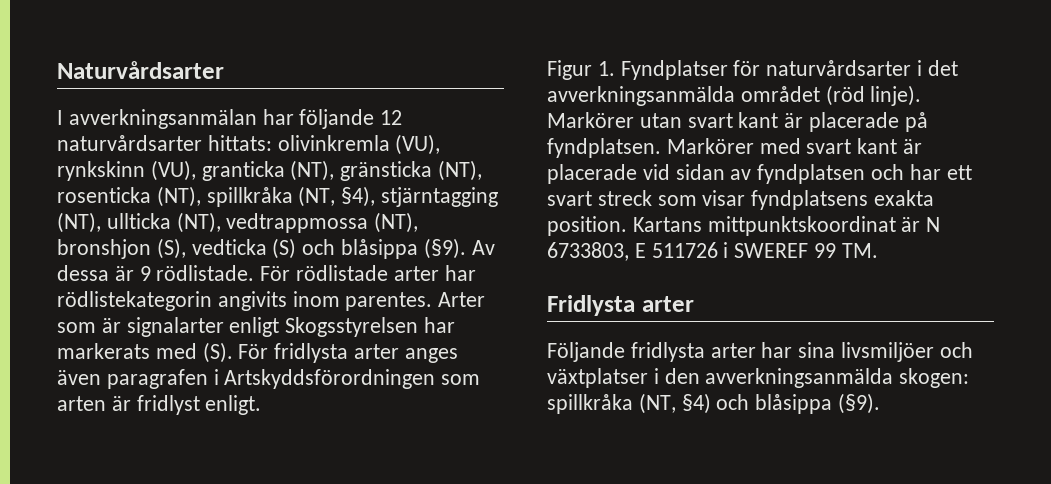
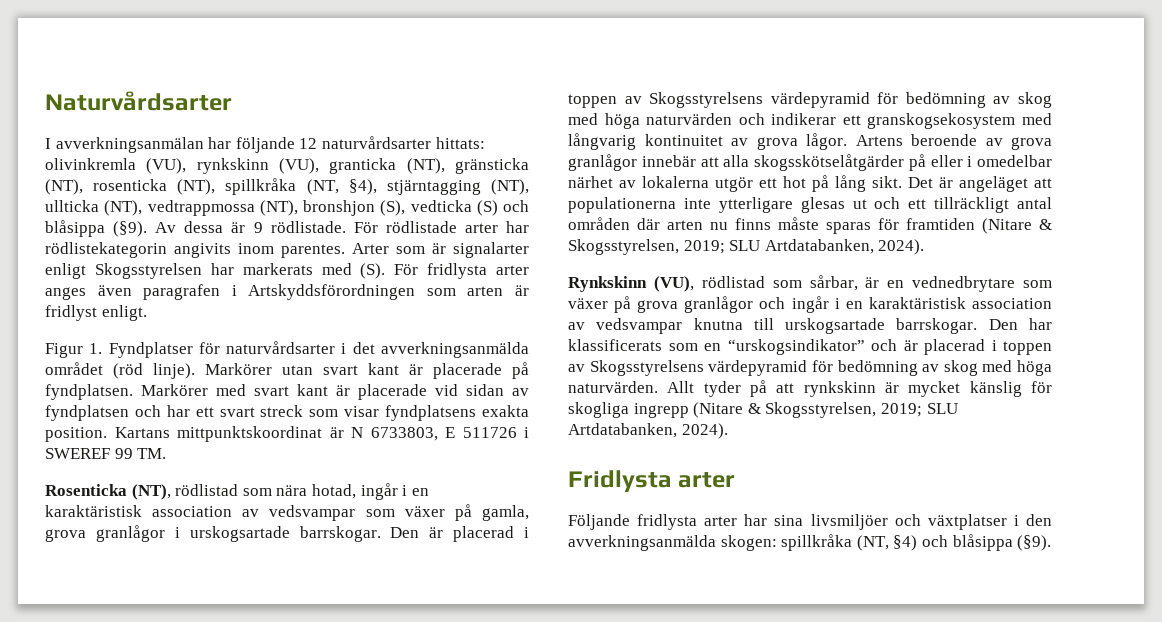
(878, 250) none -> [45,483,429,500] [45,504,530,521] [45,525,529,542] [568,92,1052,108] [568,113,1052,129] [568,133,1052,150] [568,154,1052,171] [568,175,1052,192] [568,197,1052,213] [568,217,1052,234] [568,239,925,255] [568,275,1052,292] [568,296,1052,313] [568,318,1052,334] [568,339,1052,355] [568,360,1052,376] [568,380,1052,397] [568,402,958,418] [568,423,728,439] // Rosenticka (NT), rödlistad som nära hotad, ingår i en karaktäristisk association av vedsvampar som växer på gamla, grova granlågor i urskogsartade barrskogar. Den är placerad i toppen av Skogsstyrelsens värdepyramid för bedömning av skog med höga naturvärden och indikerar ett granskogsekosystem med långvarig kontinuitet av grova lågor. Artens beroende av grova granlågor innebär att alla skogsskötselåtgärder på eller i omedelbar närhet av lokalerna utgör ett hot på lång sikt. Det är angeläget att populationerna inte ytterligare glesas ut och ett tillräckligt antal områden där arten nu finns måste sparas för framtiden (Nitare & Skogsstyrelsen, 2019; SLU Artdatabanken, 2024). // Rynkskinn (VU), rödlistad som sårbar, är en vednedbrytare som växer på grova granlågor och ingår i en karaktäristisk association av vedsvampar knutna till urskogsartade barrskogar. Den har klassificerats som en “urskogsindikator” och är placerad i toppen av Skogsstyrelsens värdepyramid för bedömning av skog med höga naturvärden. Allt tyder på att rynkskinn är mycket känslig för skogliga ingrepp (Nitare & Skogsstyrelsen, 2019; SLU Artdatabanken, 2024).

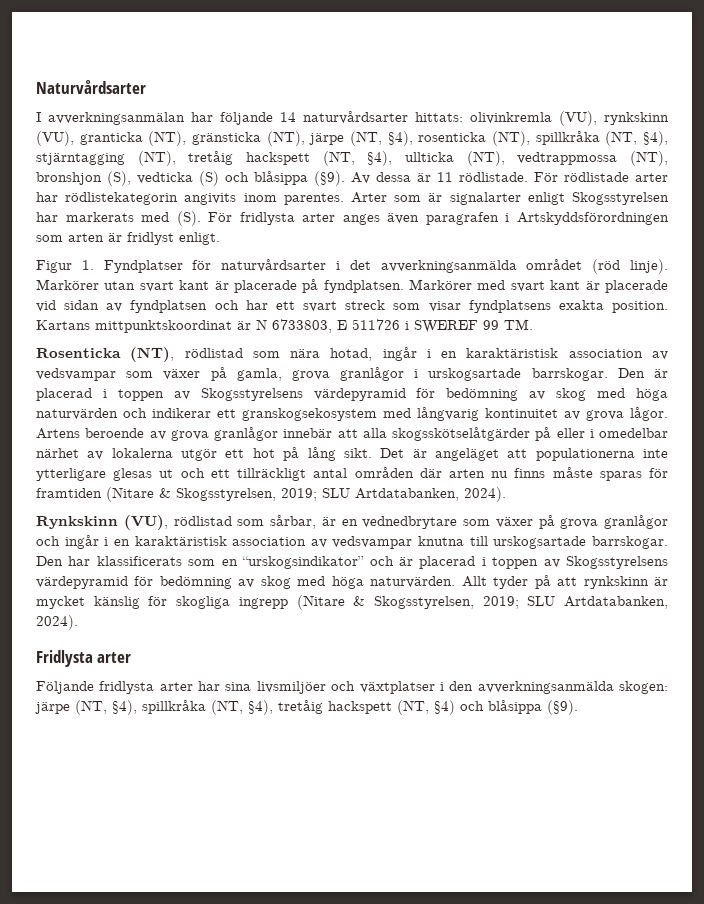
[299,138,318,149] 12 -> [280,112,296,122] 14
(83, 187) none -> [309,131,413,146] järpe (NT, §4),
(529, 187) none -> [188,151,393,166] tretåig hackspett (NT, §4),
[253,222,263,233] 9 -> [437,172,453,182] 11
[781,534,853,551] spillkråka -> [35,700,392,715] järpe (NT, §4), spillkråka (NT, §4), tretåig hackspett

